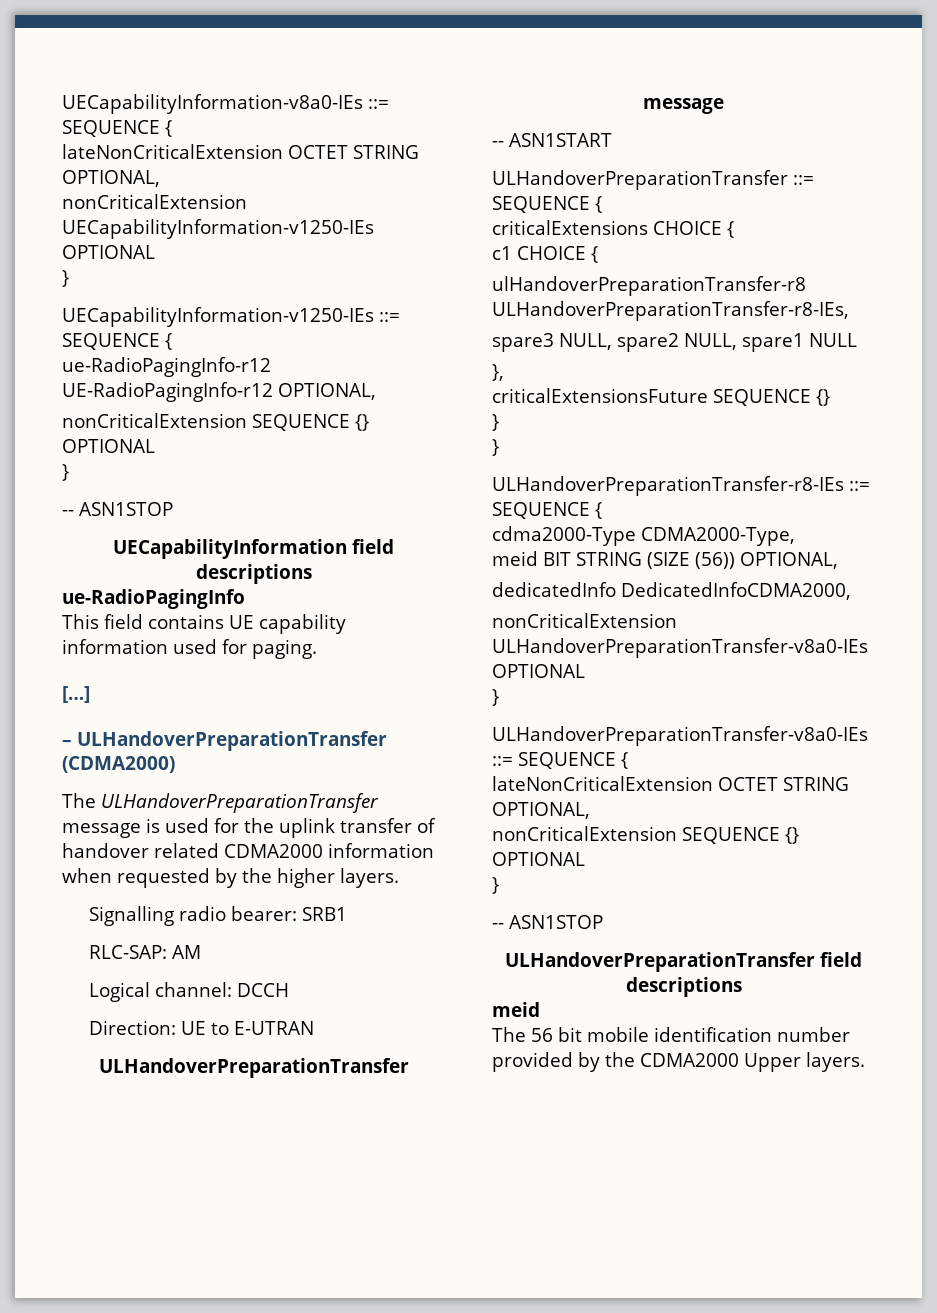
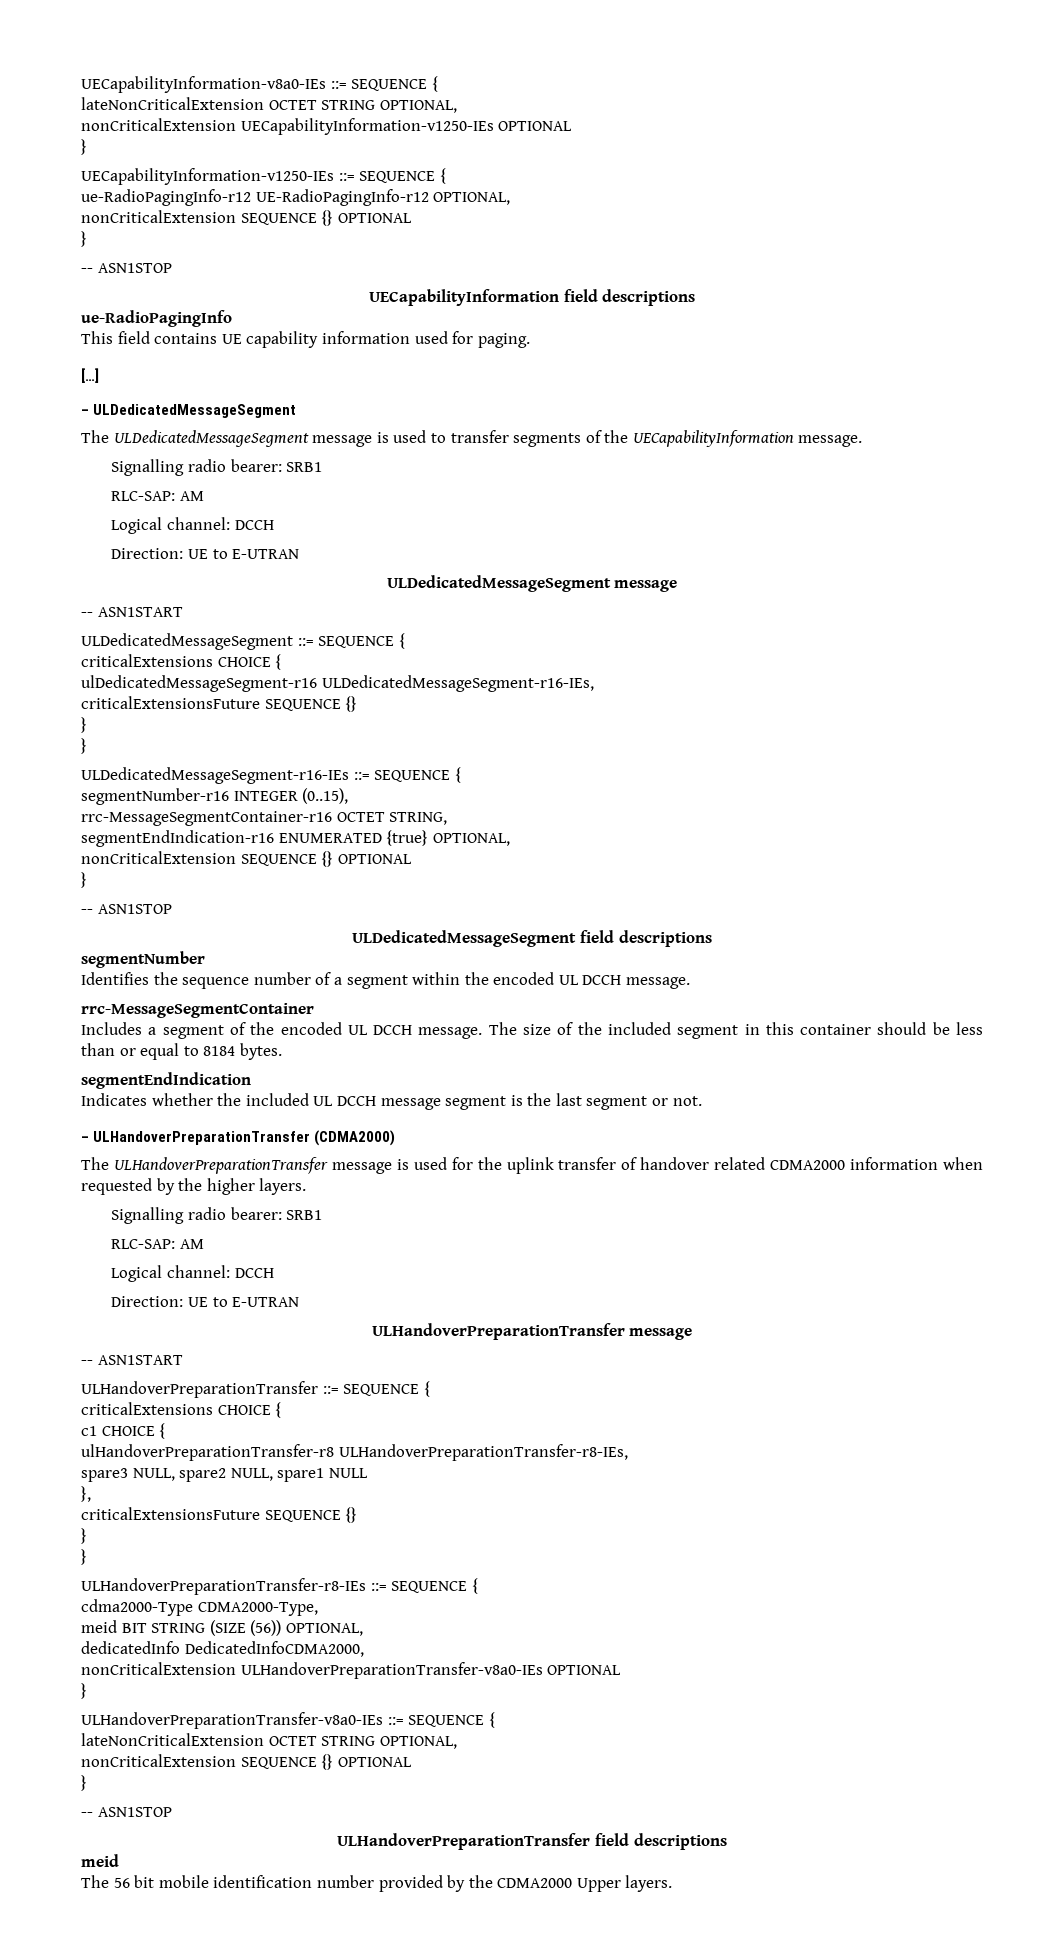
(90, 694) none -> [81,404,297,418] [81,430,863,447] [111,459,323,476] [111,491,205,501] [111,517,274,534] [111,548,300,559] [386,575,678,592] [81,607,183,617] [81,633,405,650] [81,654,282,670] [81,675,594,692] [81,696,358,712] [81,717,87,733] [81,738,87,754] [81,767,461,784] [81,788,349,805] [81,811,448,826] [81,830,510,847] [81,851,412,867] [81,872,87,888] [81,904,172,914] [352,930,712,947] [81,951,205,968] [81,972,691,989] [81,1003,314,1018] [81,1022,983,1039] [81,1043,282,1060] [81,1072,251,1089] [81,1093,702,1110] // – ULDedicatedMessageSegment // The ULDedicatedMessageSegment message is used to transfer segments of the UECapabilityInformation message. // Signalling radio bearer: SRB1 // RLC-SAP: AM // Logical channel: DCCH // Direction: UE to E-UTRAN // ULDedicatedMessageSegment message // -- ASN1START // ULDedicatedMessageSegment ::= SEQUENCE { // criticalExtensions CHOICE { // ulDedicatedMessageSegment-r16 ULDedicatedMessageSegment-r16-IEs, // criticalExtensionsFuture SEQUENCE {} // } // } // ULDedicatedMessageSegment-r16-IEs ::= SEQUENCE { // segmentNumber-r16 INTEGER (0..15), // rrc-MessageSegmentContainer-r16 OCTET STRING, // segmentEndIndication-r16 ENUMERATED {true} OPTIONAL, // nonCriticalExtension SEQUENCE {} OPTIONAL // } // -- ASN1STOP // ULDedicatedMessageSegment field descriptions // segmentNumber // Identifies the sequence number of a segment within the encoded UL DCCH message. // rrc-MessageSegmentContainer // Includes a segment of the encoded UL DCCH message. The size of the included segment in this container should be less than or equal to 8184 bytes. // segmentEndIndication // Indicates whether the included UL DCCH message segment is the last segment or not.

